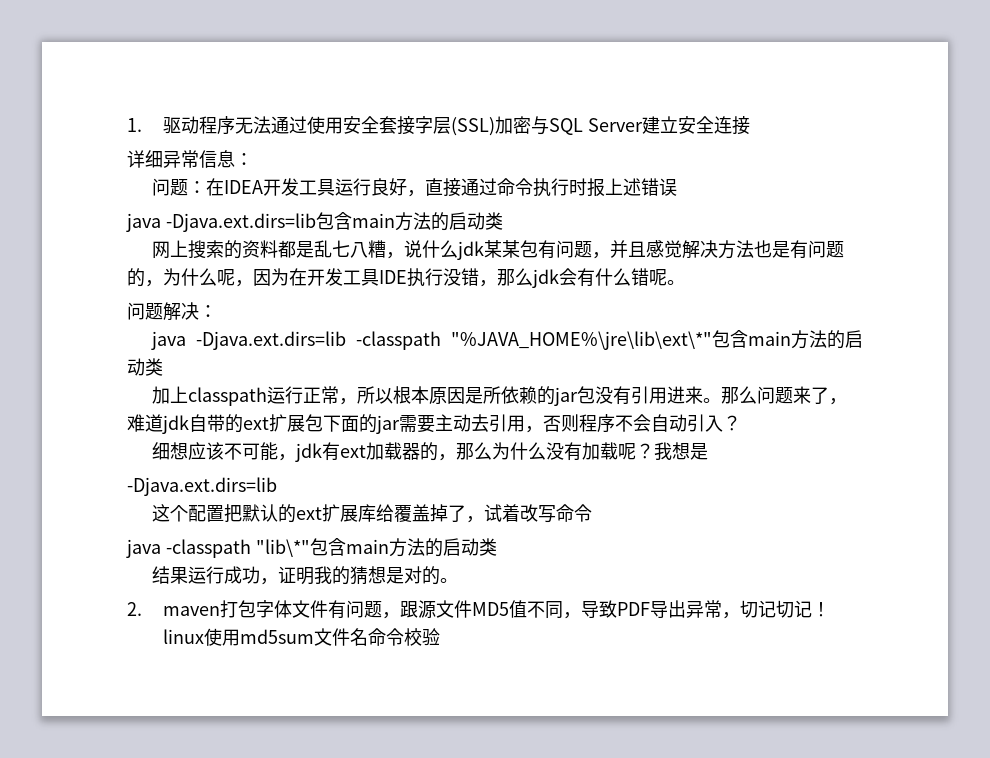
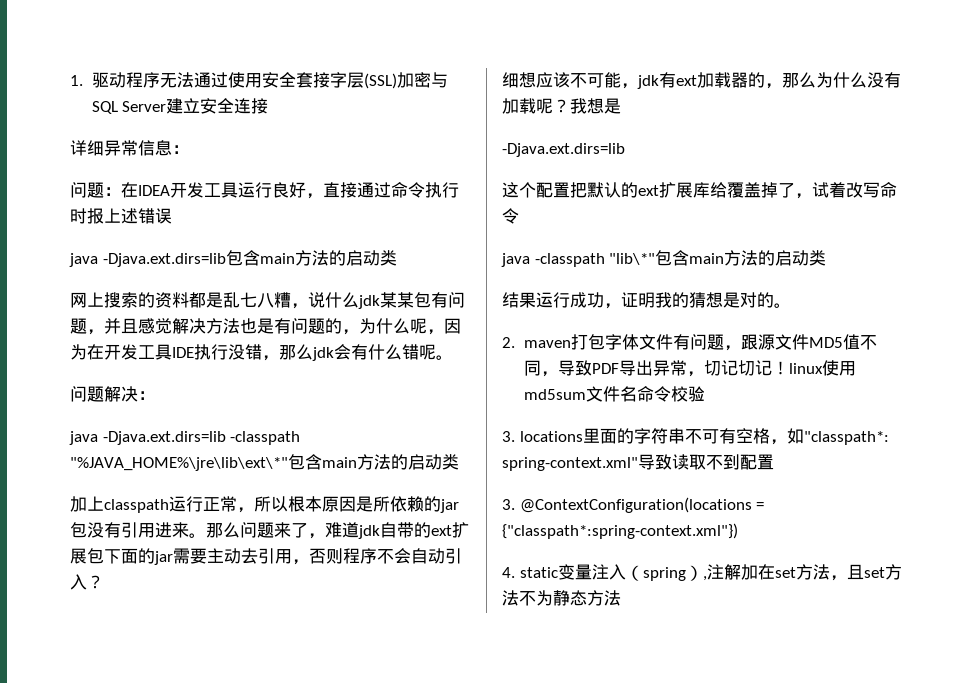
(440, 637) none -> [502,428,889,445] [502,454,774,471] [502,497,765,513] [502,523,738,539] [502,564,902,581] [502,590,621,606] // 3. locations里面的字符串不可有空格，如"classpath*: spring-context.xml"导致读取不到配置 // 3. @ContextConfiguration(locations = {"classpath*:spring-context.xml"}) // 4. static变量注入（spring）,注解加在set方法，且set方法不为静态方法

